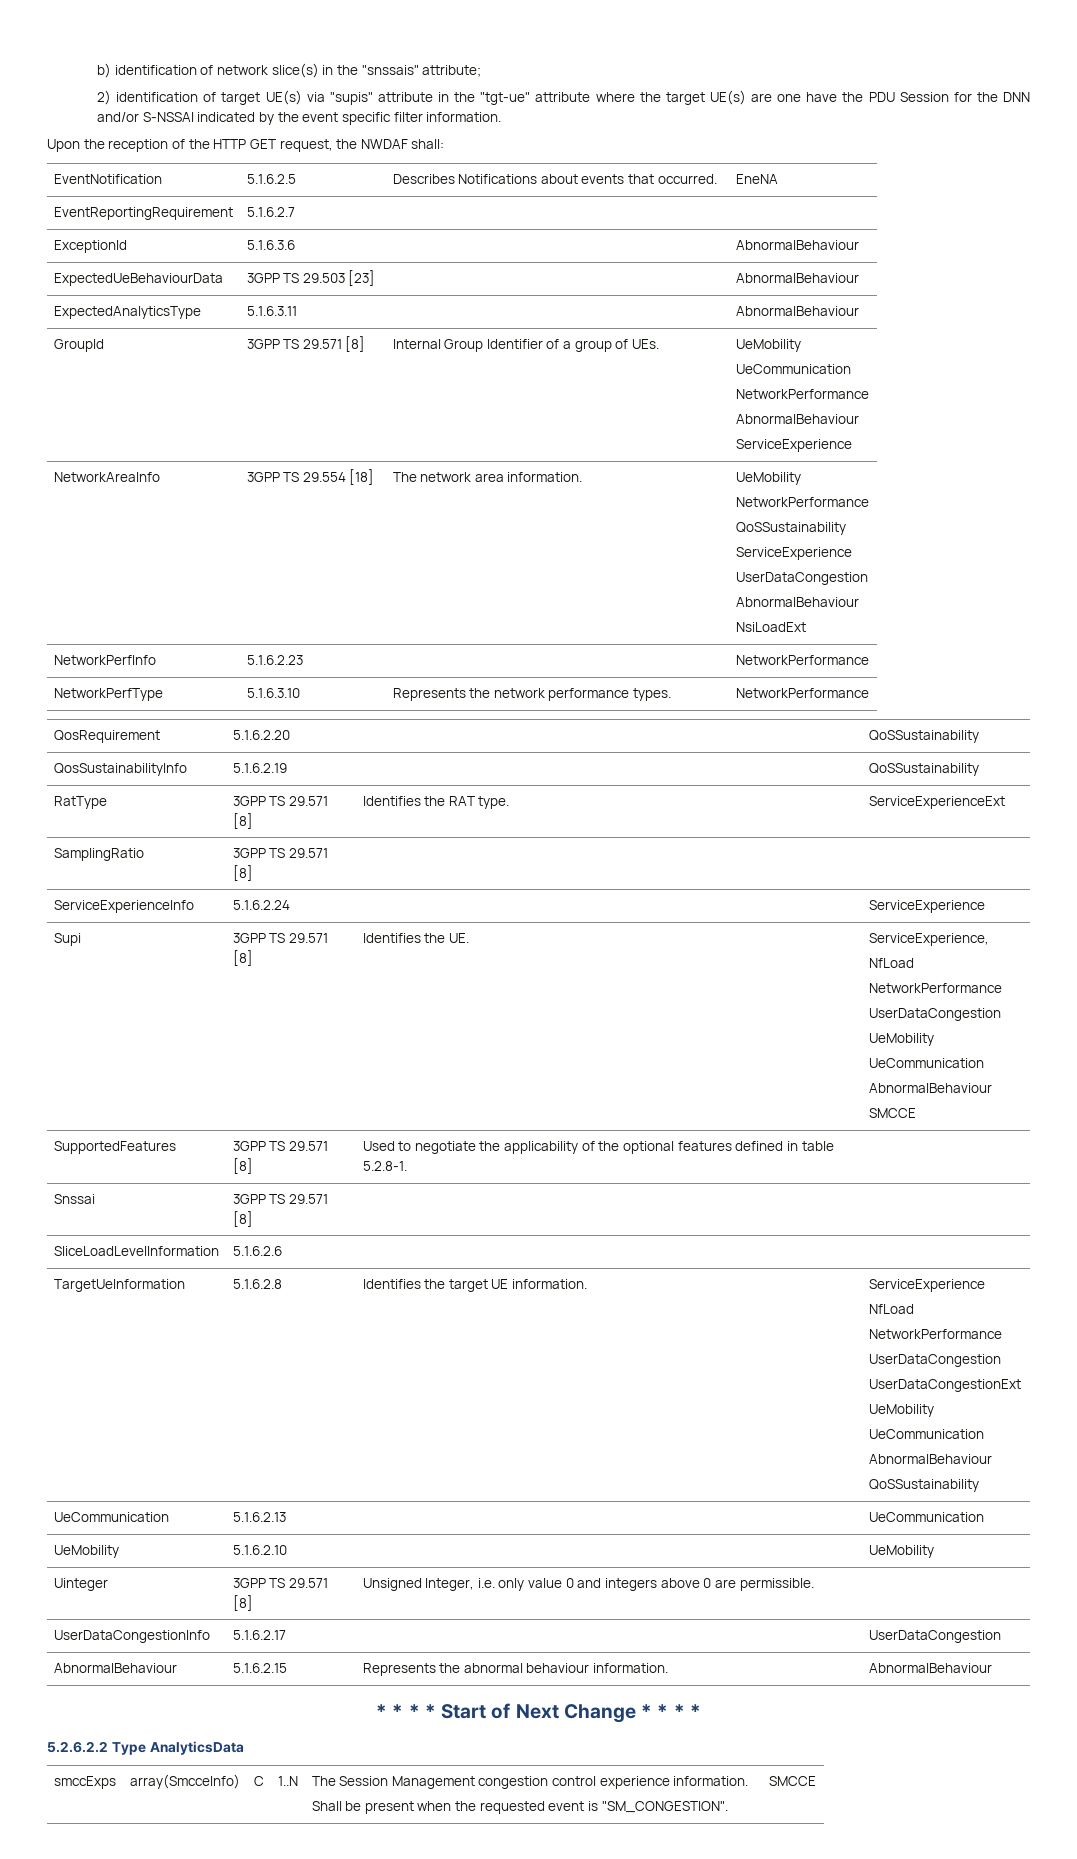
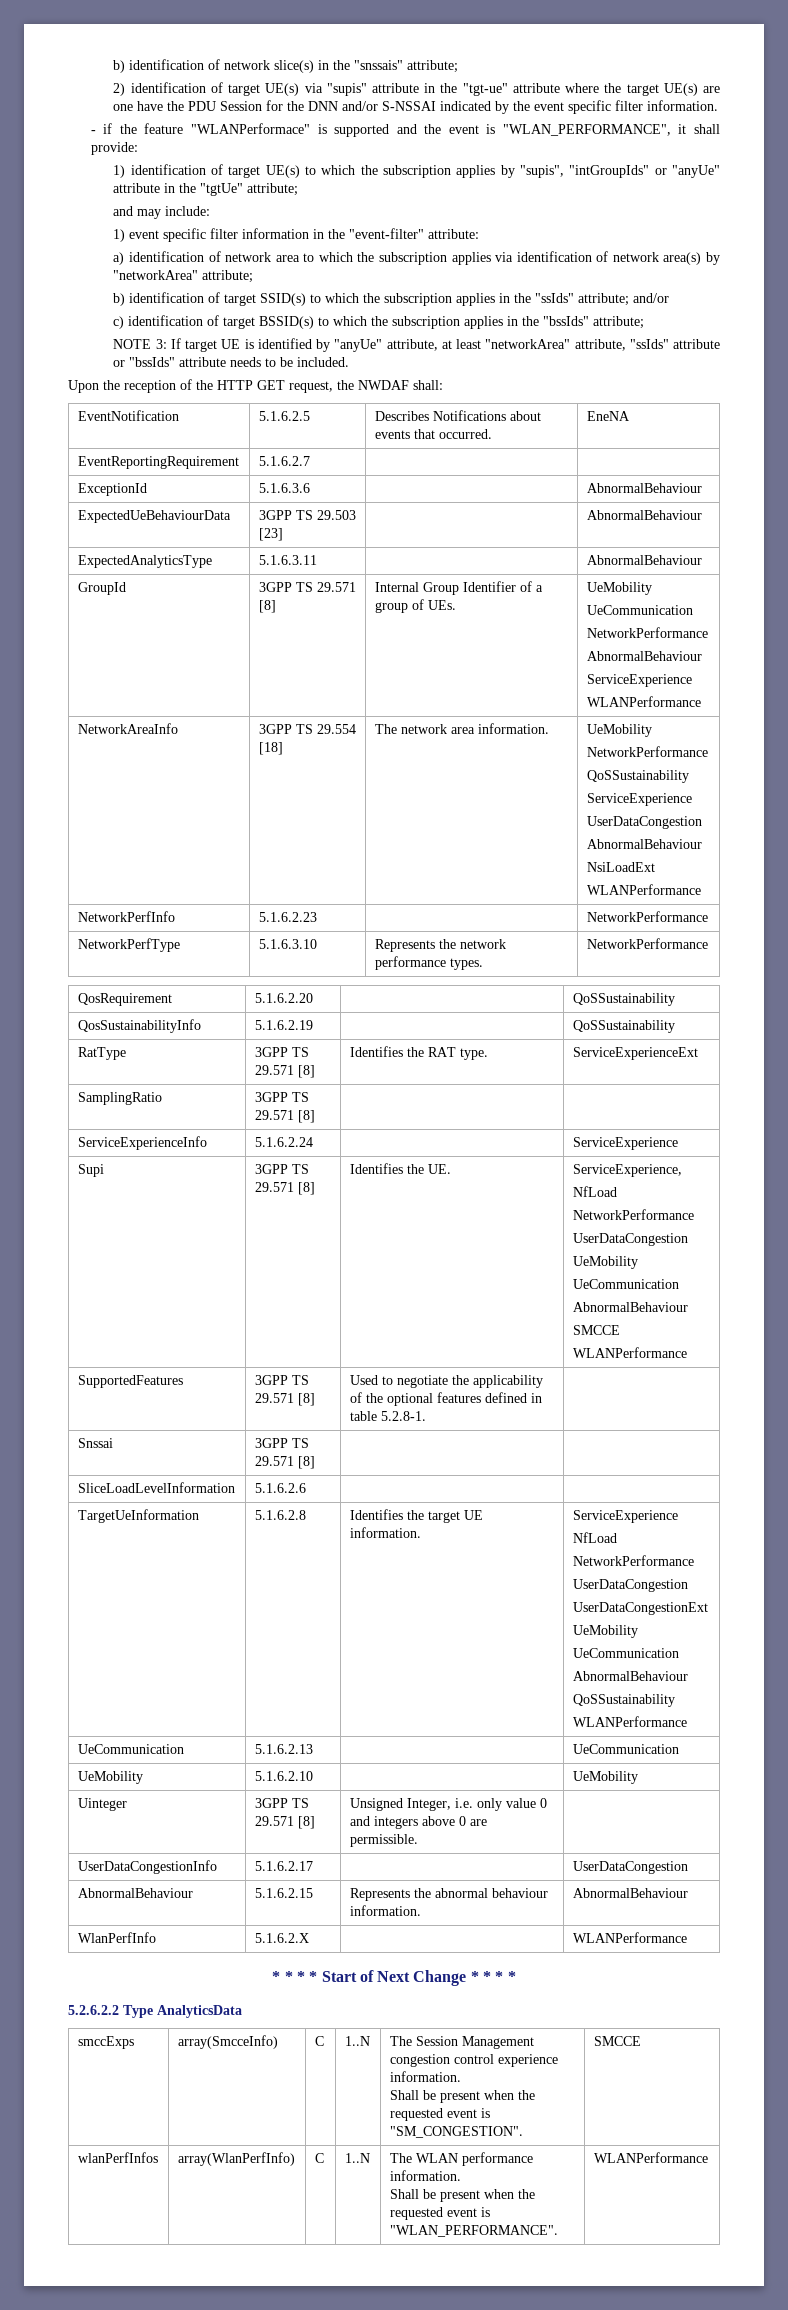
(502, 117) none -> [90,123,720,137] [90,142,138,155] [113,164,721,178] [113,183,299,196] [113,206,211,219] [113,228,480,242] [113,251,720,265] [113,270,254,283] [113,292,670,306] [113,315,645,329] [113,338,720,352] [113,357,350,367] // - if the feature "WLANPerformace" is supported and the event is "WLAN_PERFORMANCE", it shall provide: // 1) identification of target UE(s) to which the subscription applies by "supis", "intGroupIds" or "anyUe" attribute in the "tgtUe" attribute; // and may include: // 1) event specific filter information in the "event-filter" attribute: // a) identification of network area to which the subscription applies via identification of network area(s) by "networkArea" attribute; // b) identification of target SSID(s) to which the subscription applies in the "ssIds" attribute; and/or // c) identification of target BSSID(s) to which the subscription applies in the "bssIds" attribute; // NOTE 3: If target UE is identified by "anyUe" attribute, at least "networkArea" attribute, "ssIds" attribute or "bssIds" attribute needs to be included.
(852, 445) none -> [586,696,701,707] // WLANPerformance
(806, 627) none -> [586,884,701,895] // WLANPerformance
(916, 1113) none -> [572,1347,687,1358] // WLANPerformance
(979, 1485) none -> [572,1716,687,1727] // WLANPerformance
(992, 1668) none -> [77,1932,156,1943] [254,1933,309,1943] [572,1932,687,1943] // WlanPerfInfo | 5.1.6.2.X | | WLANPerformance
(816, 1781) none -> [77,2152,158,2163] [177,2152,295,2166] [314,2153,324,2163] [344,2153,370,2163] [389,2152,533,2166] [389,2170,461,2181] [389,2189,535,2202] [389,2207,490,2220] [389,2225,558,2237] [593,2152,708,2163] // wlanPerfInfos | array(WlanPerfInfo) | C | 1..N | The WLAN performance information. // Shall be present when the requested event is "WLAN_PERFORMANCE". | WLANPerformance

